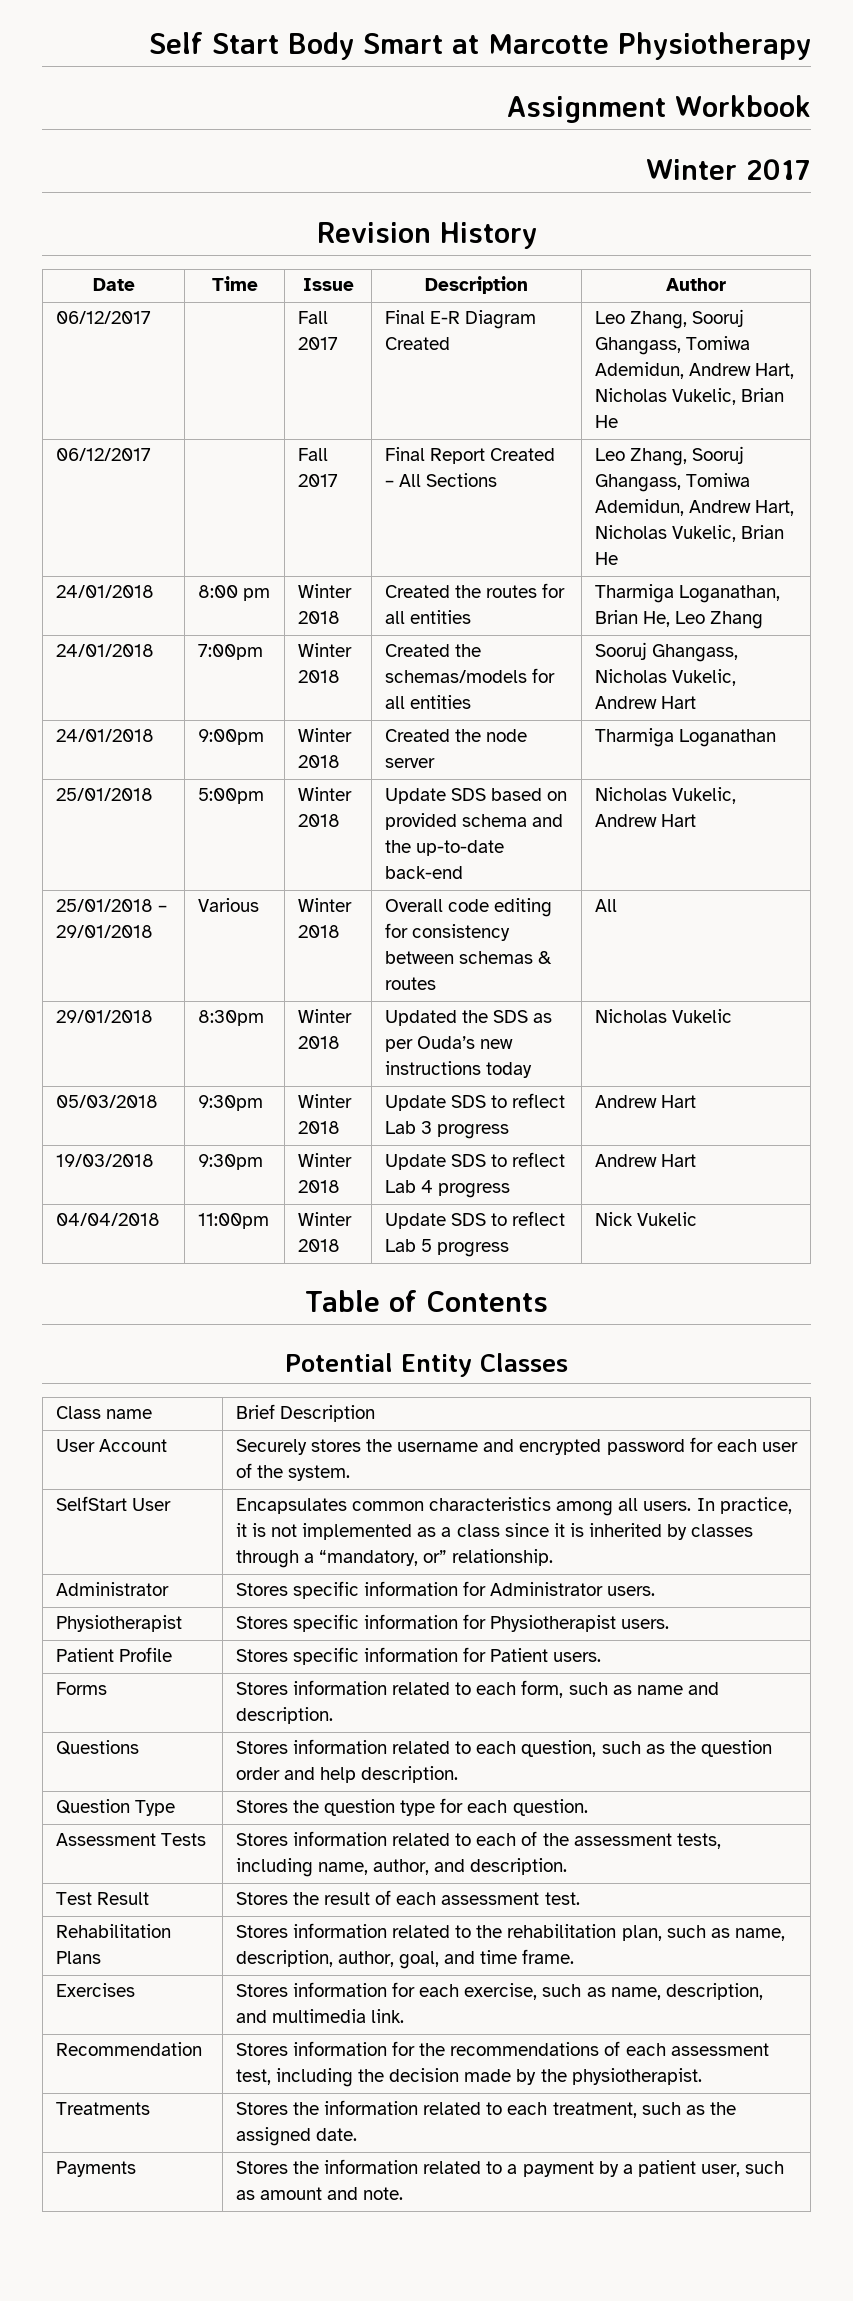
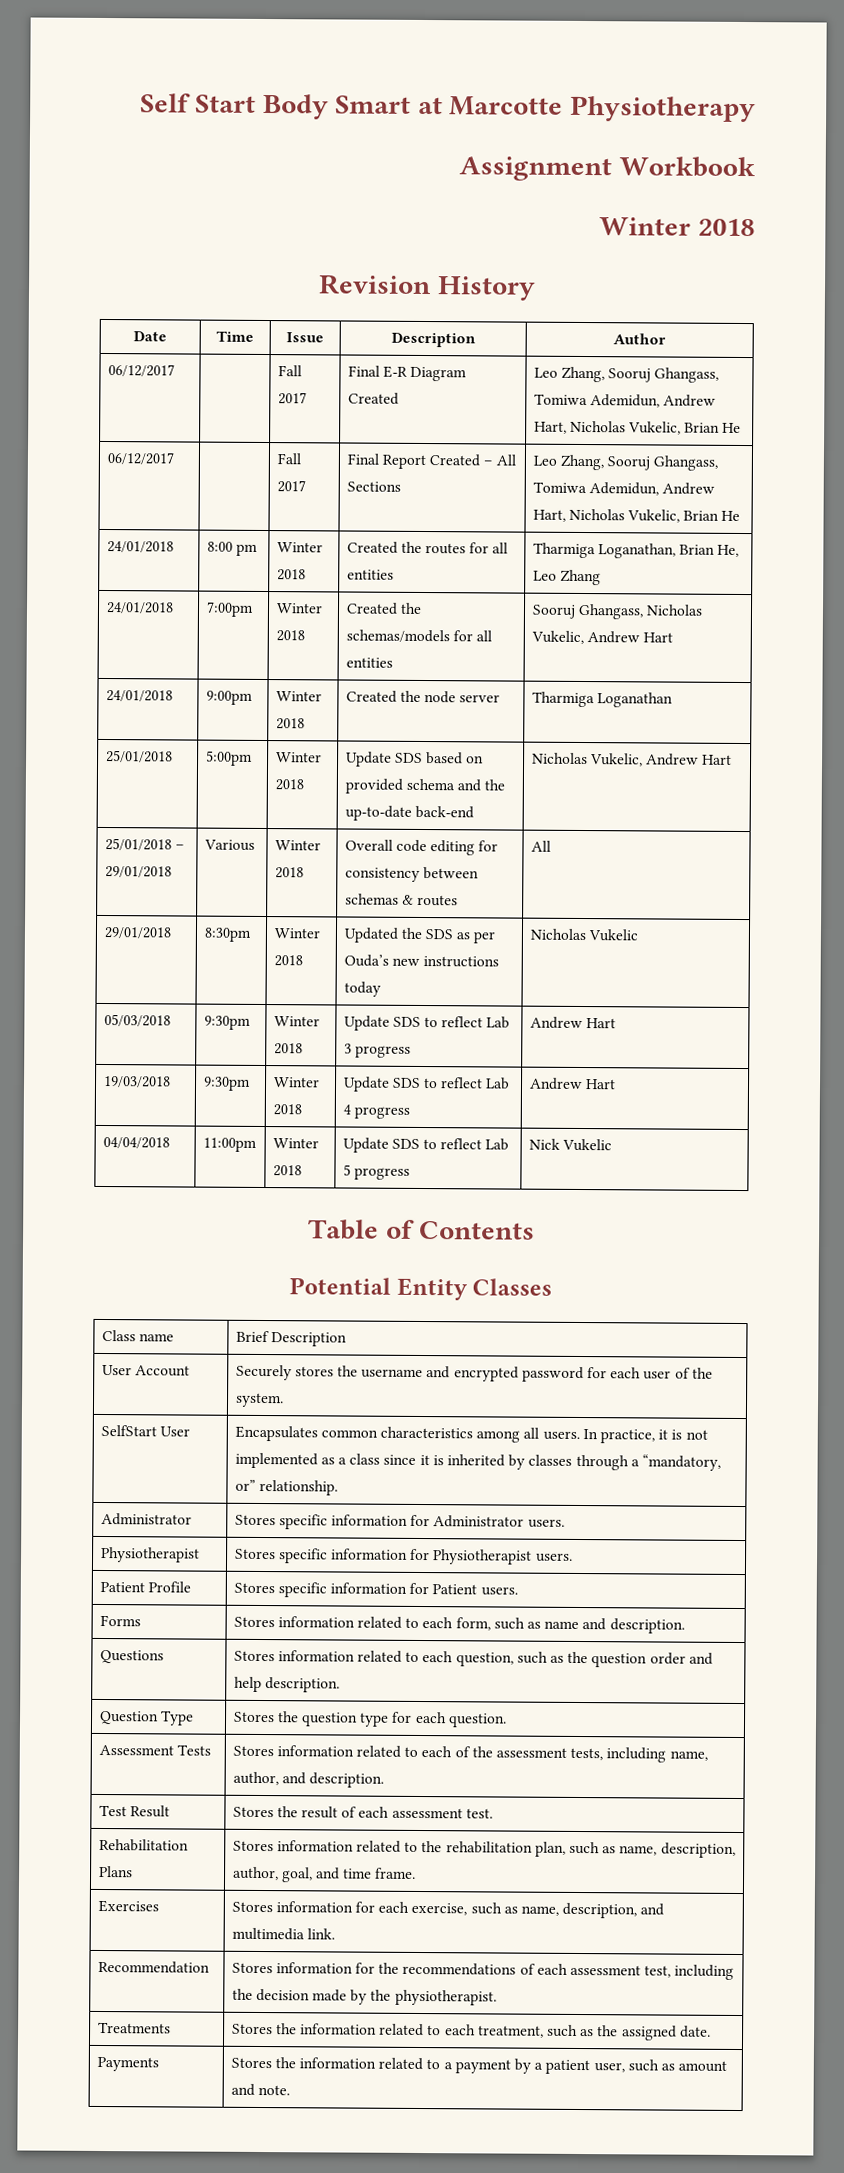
[746,159,811,180] 2017 -> [698,218,755,237] 2018

